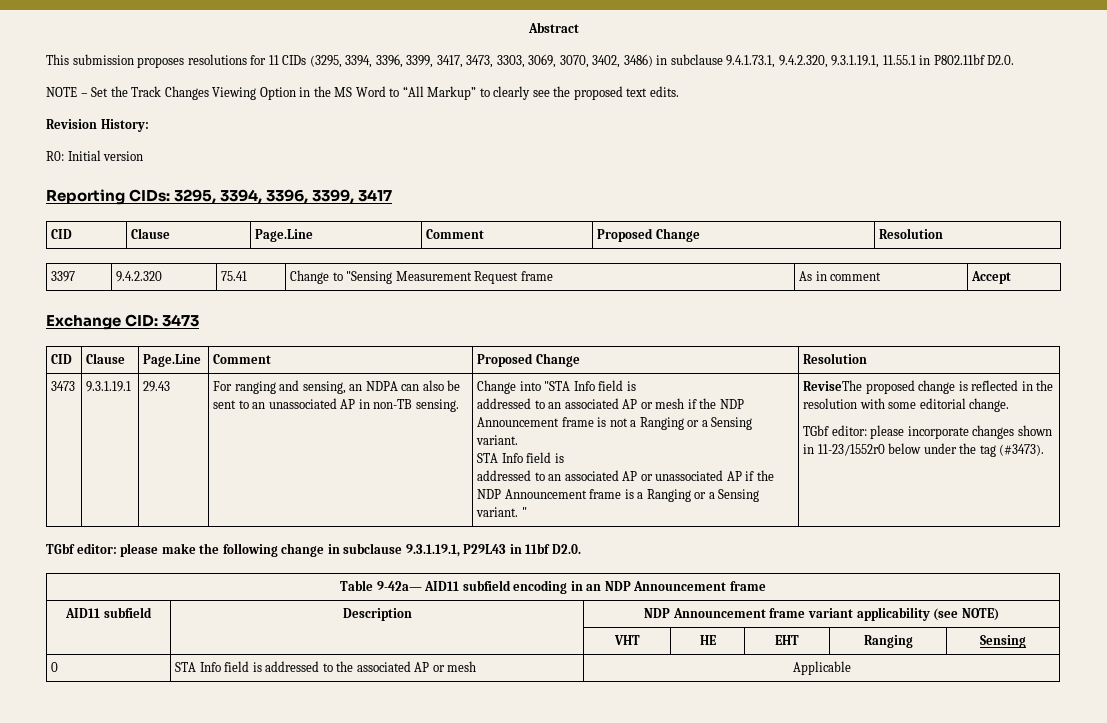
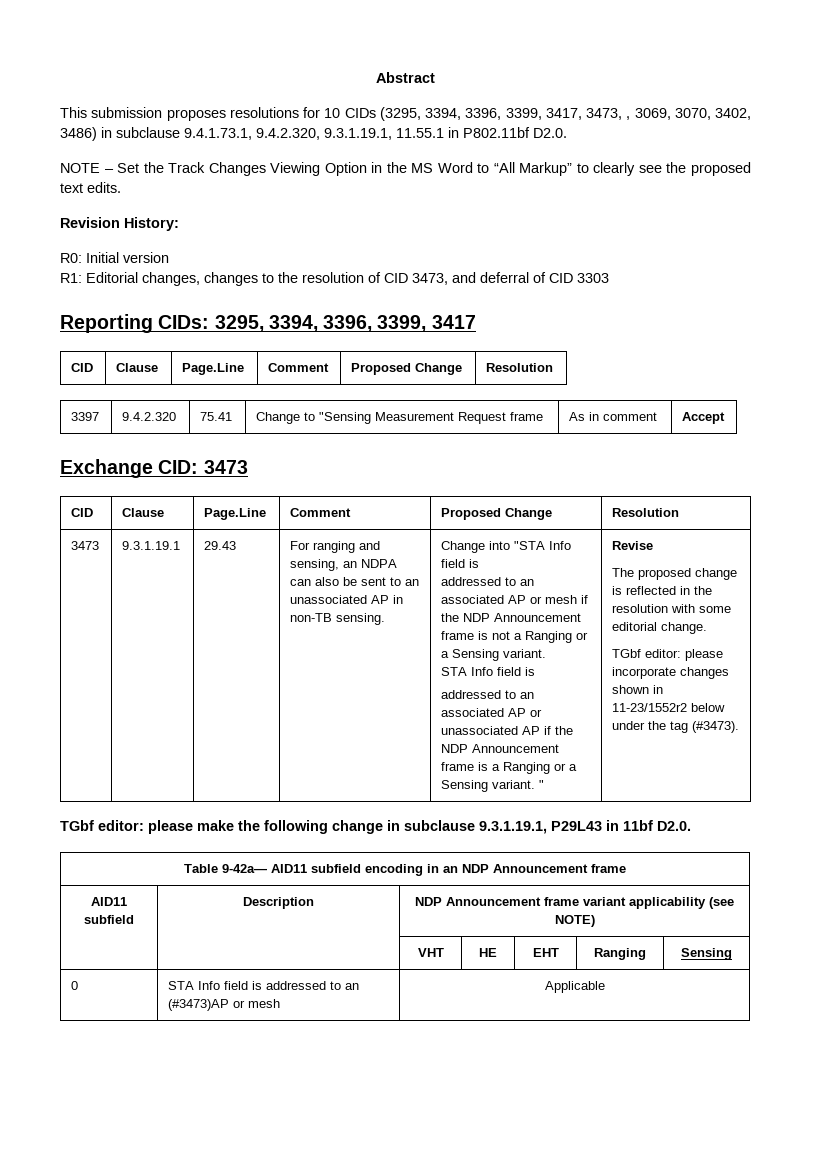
[268,55,279,65] 11 -> [324,108,341,118] 10
[496,55,525,68] 3303, -> [626,116,631,120] ,
(144, 156) none -> [60,272,609,286] // R1: Editorial changes, changes to the resolution of CID 3473, and deferral of CID 3303
[803,380,863,391] ReviseThe -> [612,541,654,550] [612,568,635,577] Revise // The
[817,444,885,456] 11-23/1552r0 -> [612,703,688,712] 11-23/1552r2
[336,661,430,672] the associated AP -> [345,983,360,990] [168,999,230,1011] an (#3473)AP

